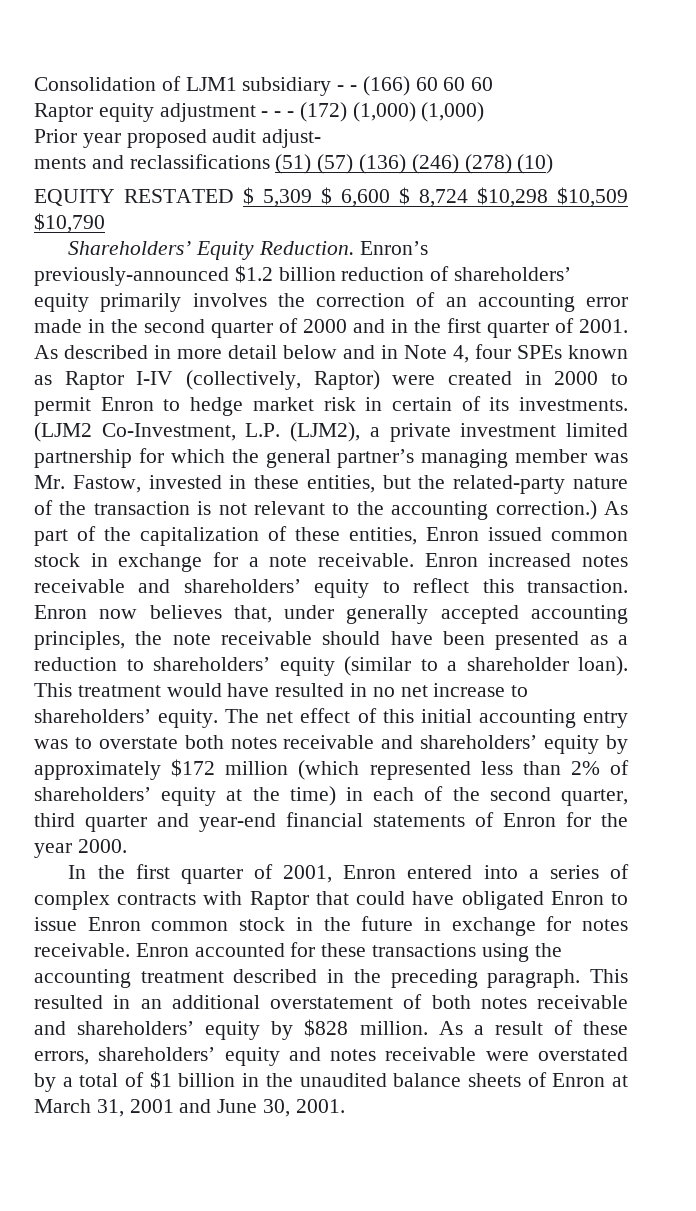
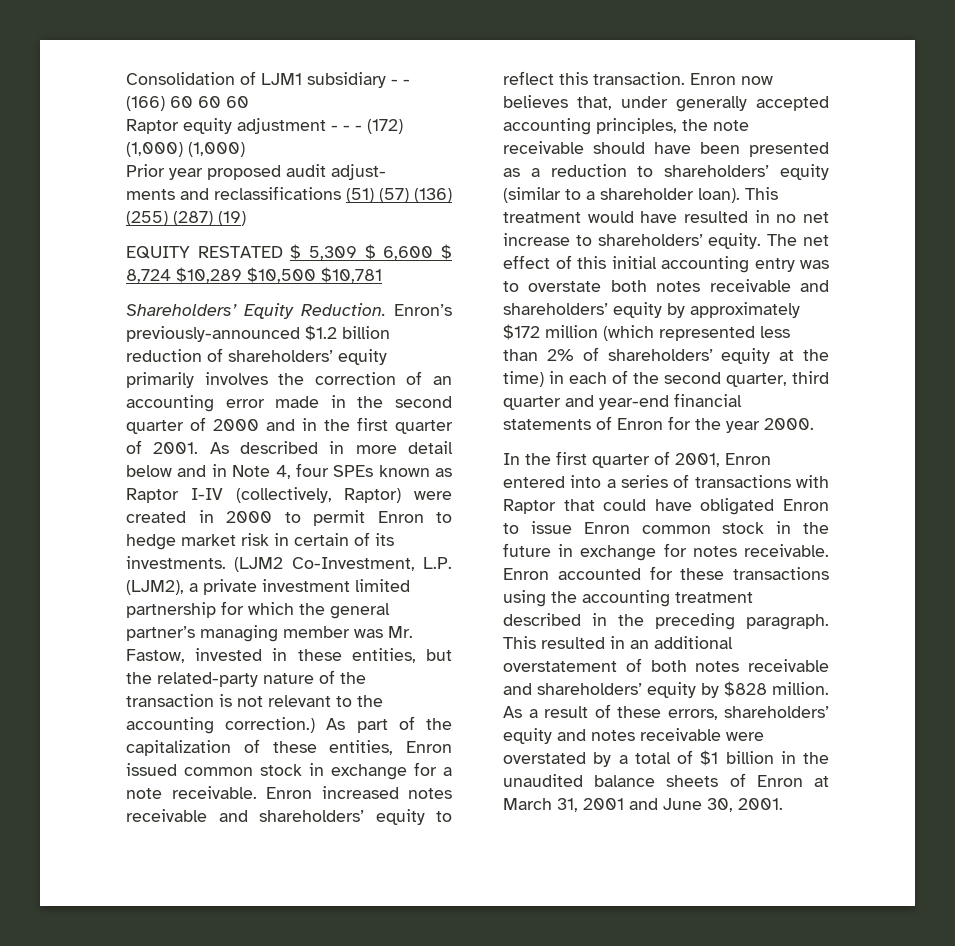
[411,154,554,174] (246) (278) (10) -> [126,211,246,226] (255) (287) (19)
[477,187,628,207] [34,213,105,233] $10,298 $10,509 $10,790 -> [176,267,382,283] $10,289 $10,500 $10,781
[34,891,197,910] complex contracts -> [694,475,791,488] transactions

